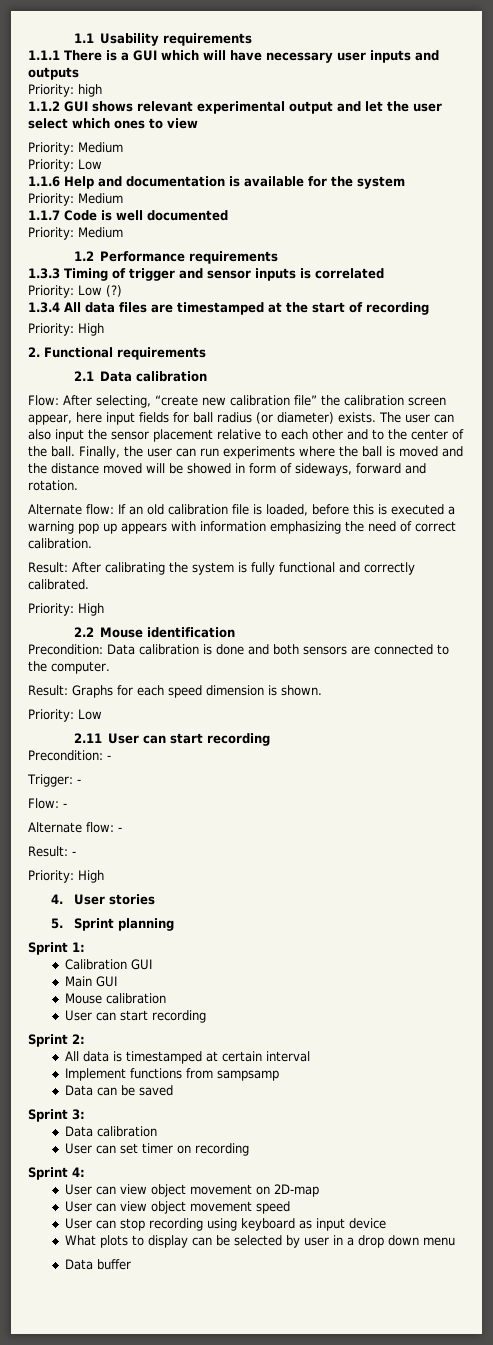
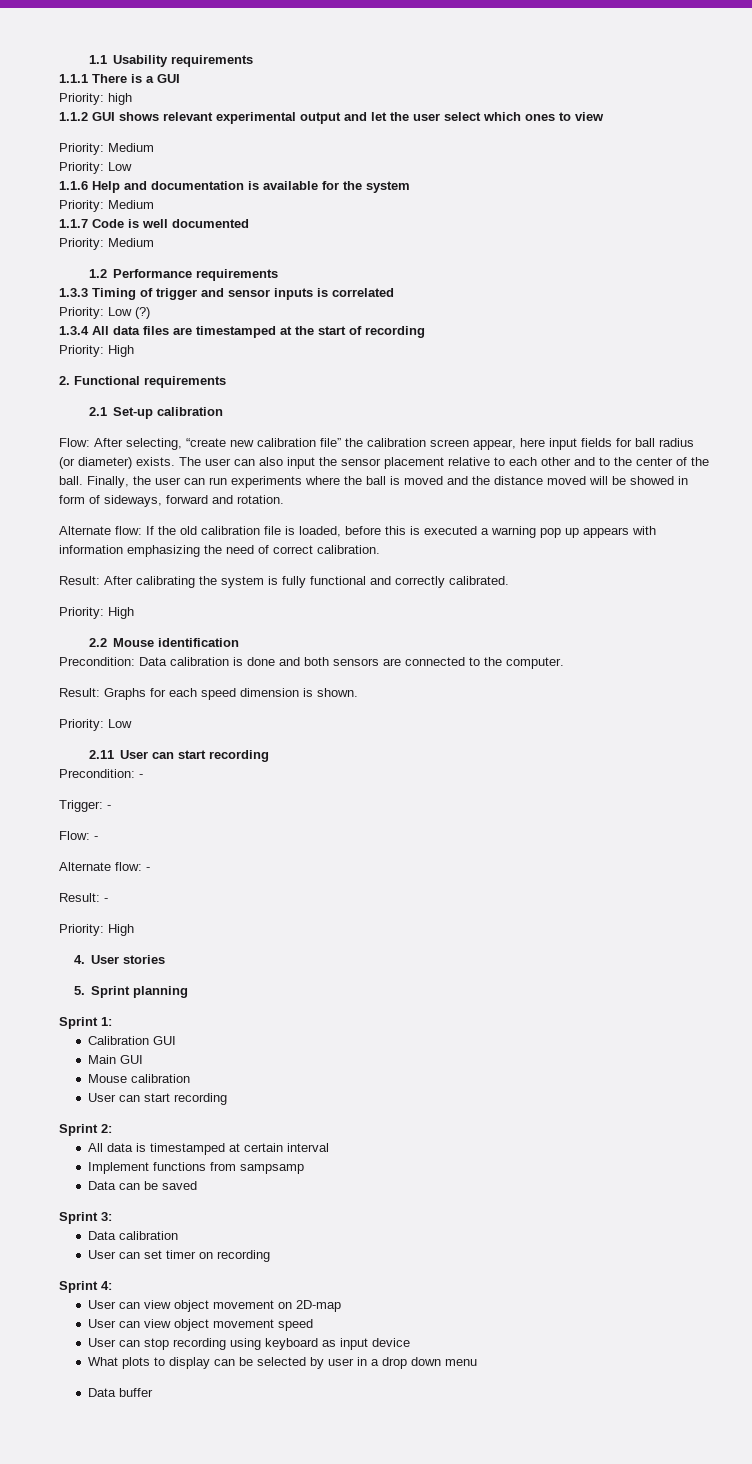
[161,50,439,63] [28,67,79,80] which will have necessary user inputs and outputs -> (180, 78) none
[99,371,132,382] Data -> [113,407,154,419] Set-up
[129,506,143,515] an -> [158,526,176,535] the

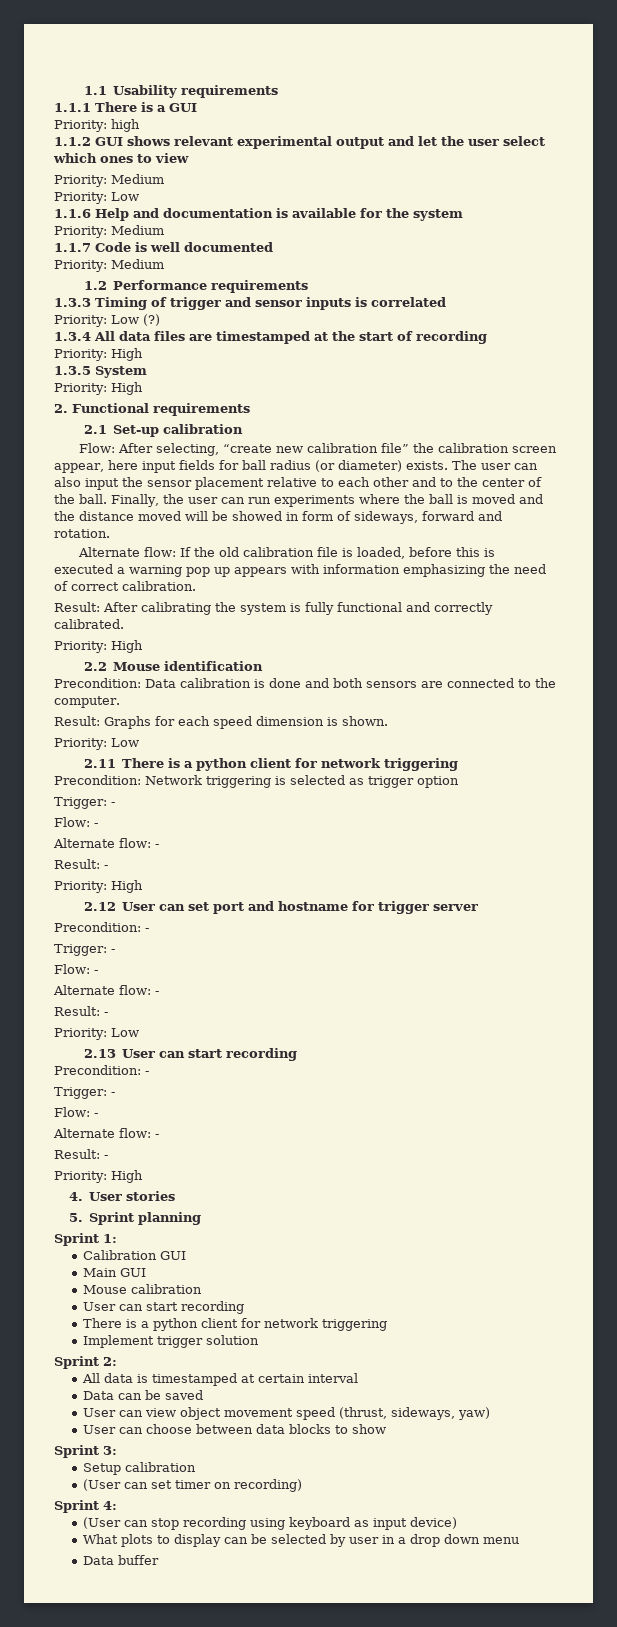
(134, 351) none -> [54,366,147,378] [54,382,143,395] // 1.3.5 System // Priority: High
(114, 754) none -> [122,758,459,771] [54,775,459,788] [54,797,115,809] [54,817,98,827] [53,838,159,848] [54,859,108,869] [54,880,143,893] [84,901,479,914] [54,922,149,932] [54,944,115,956] [54,964,98,974] [53,985,159,995] [54,1006,108,1016] [54,1028,139,1040] [84,1049,117,1058] There is a python client for network triggering // Precondition: Network triggering is selected as trigger option // Trigger: - // Flow: - // Alternate flow: - // Result: - // Priority: High // 2.12 User can set port and hostname for trigger server // Precondition: - // Trigger: - // Flow: - // Alternate flow: - // Result: - // Priority: Low // 2.13
(228, 1099) none -> [82,1318,387,1331] [82,1335,259,1348] // There is a python client for network triggering // Implement trigger solution
[88,1162,305,1174] // Implement functions from sampsamp -> (358, 1378) none
[59,1212,112,1224] [88,1231,179,1240] [88,1250,271,1262] [59,1281,112,1293] [88,1300,342,1312] // Sprint 3: // Data calibration // User can set timer on recording // Sprint 4: // User can view object movement on 2D-map -> (203, 1395) none
[88,1338,141,1347] // User can -> [338,1407,490,1420] [82,1424,386,1434] [54,1445,117,1458] [82,1462,196,1475] [82,1479,302,1492] [54,1500,117,1513] [82,1517,148,1529] (thrust, sideways, yaw) // User can choose between data blocks to show // Sprint 3: // Setup calibration // (User can set timer on recording) // Sprint 4: // (User can
[372,1338,411,1347] device -> [409,1517,457,1529] device)

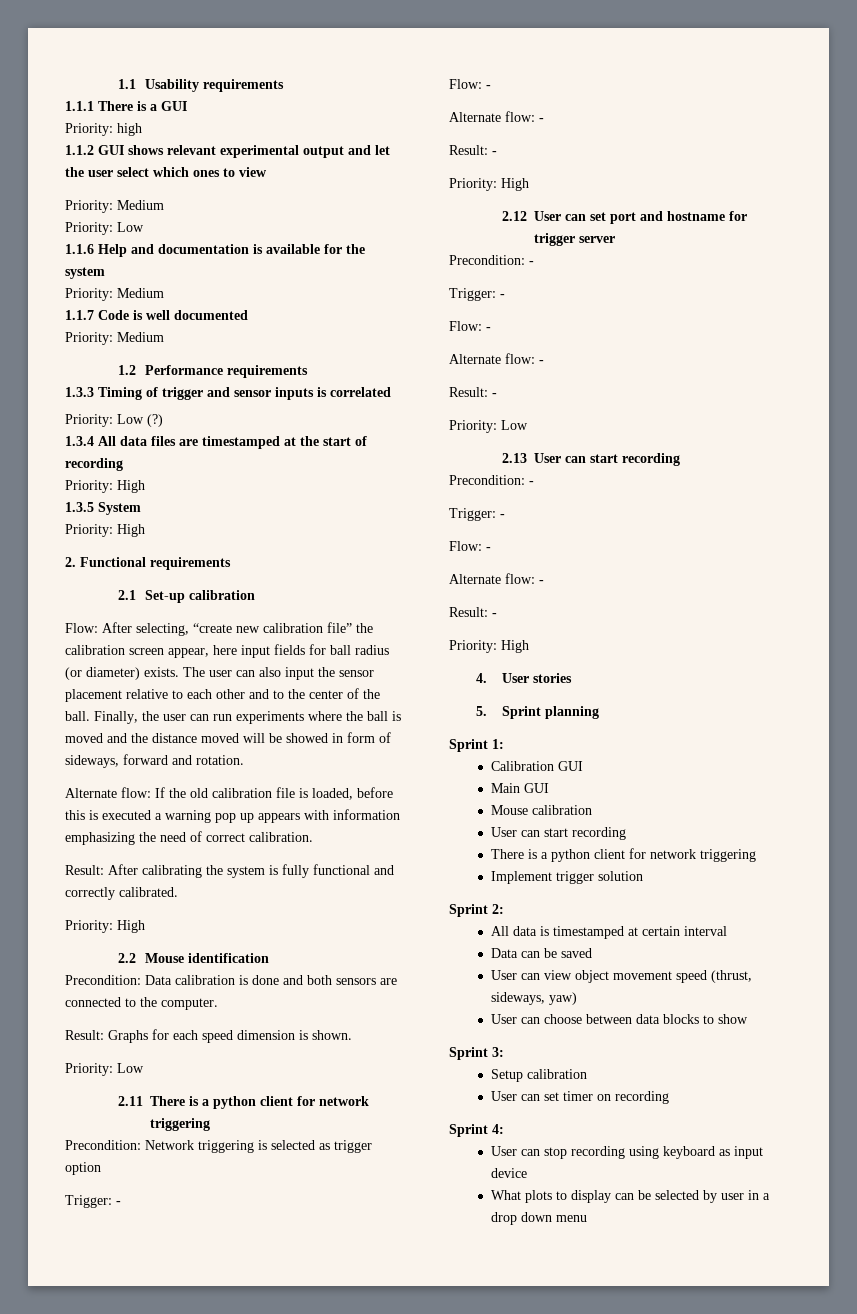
[82,1479,121,1491] (User -> [490,1091,517,1101] User
[233,1479,302,1492] recording) -> [614,1091,669,1104] recording
[82,1517,121,1529] (User -> [490,1146,517,1156] User
[409,1517,457,1529] device) -> [490,1168,527,1178] device
[82,1555,159,1565] // Data buffer -> (587, 1218) none

